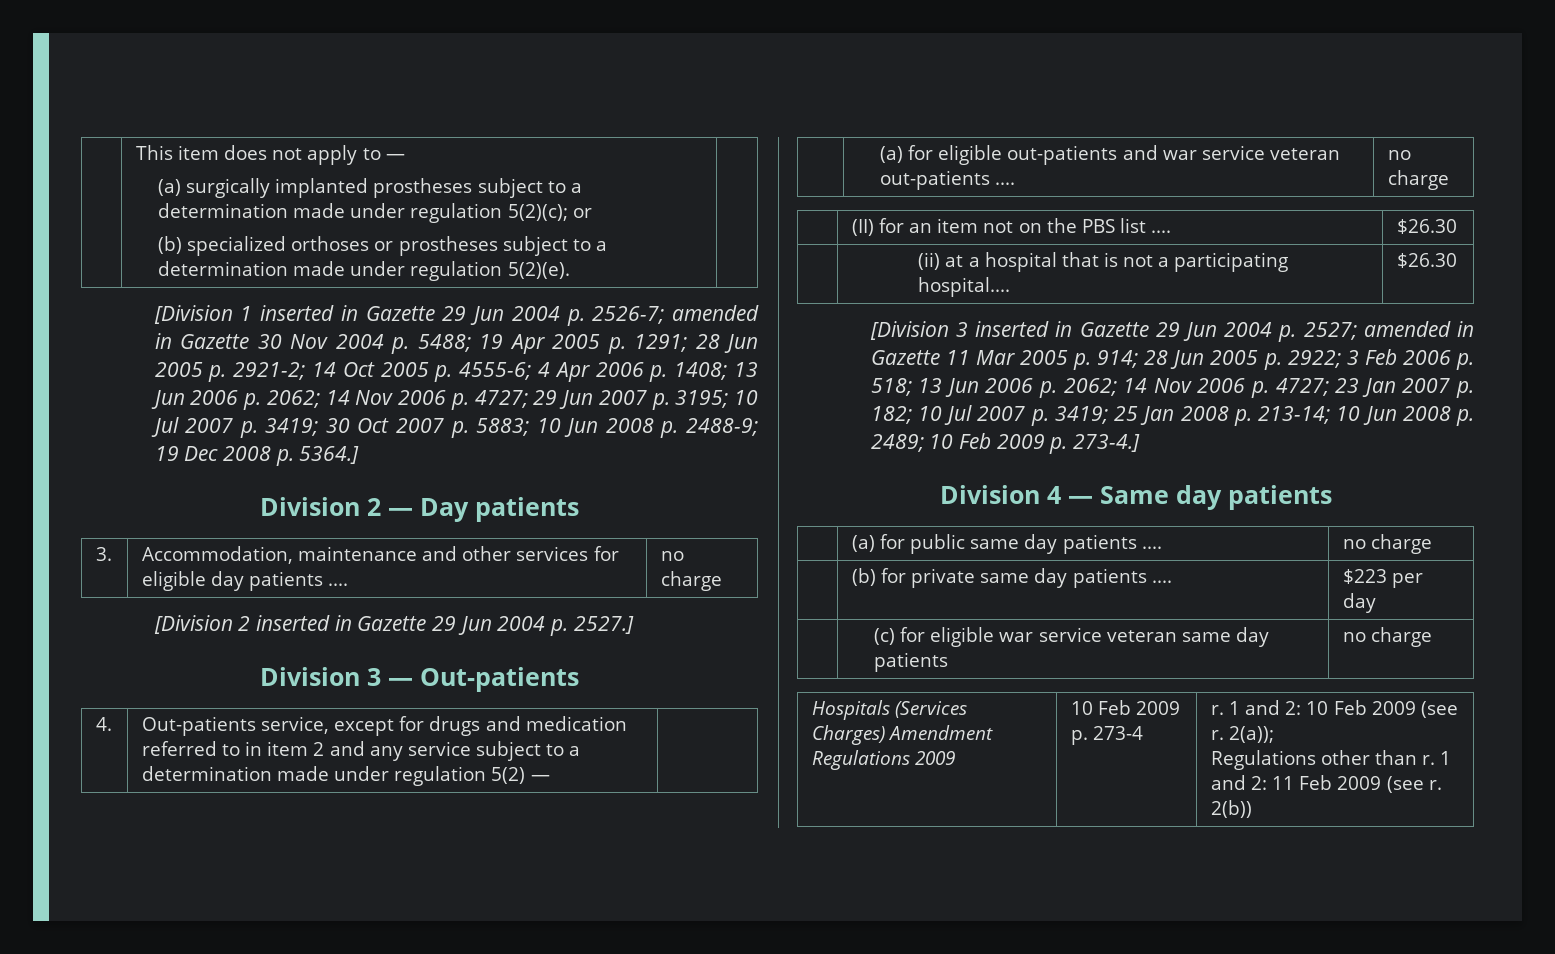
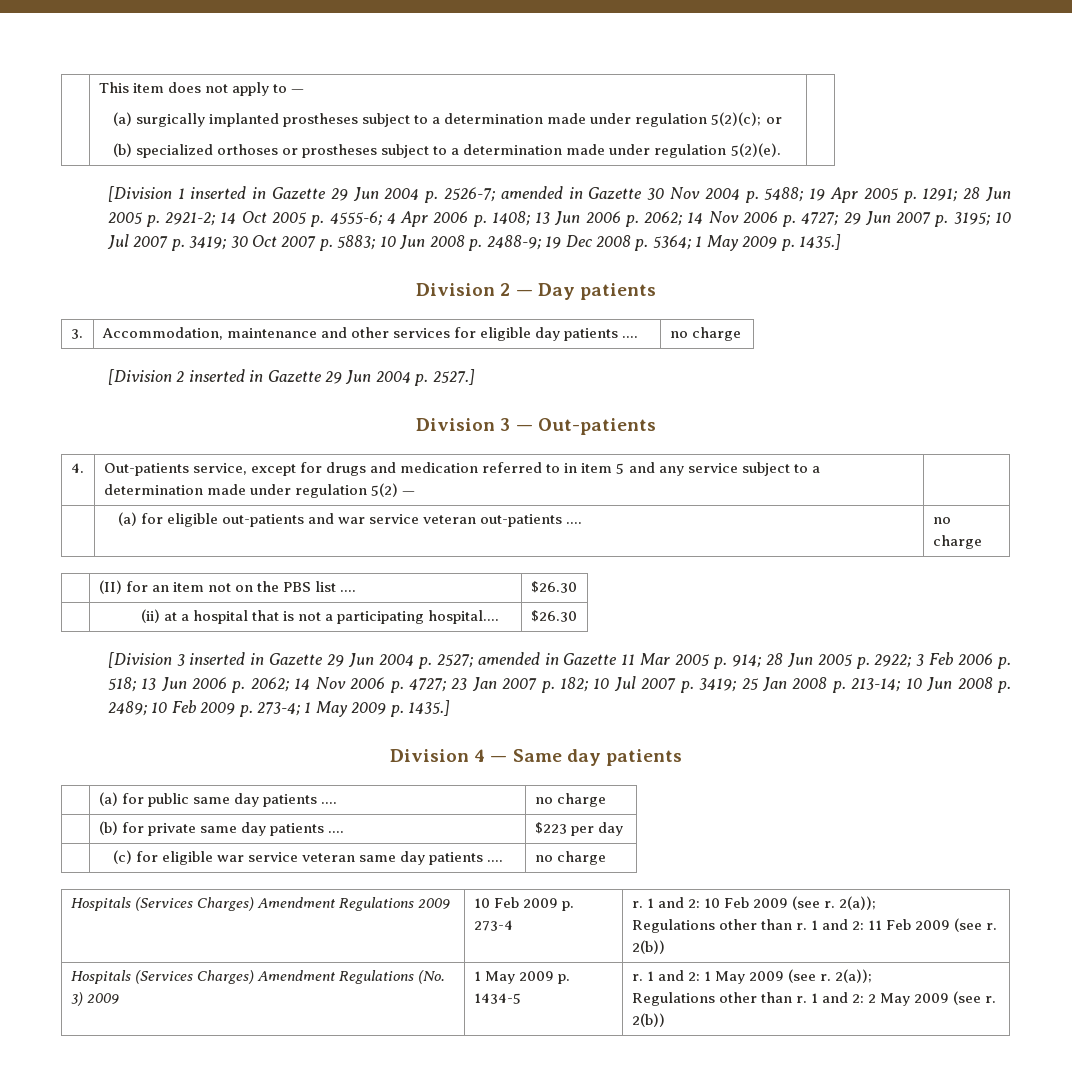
[299,446,360,464] 5364.] -> [652,234,842,251] 5364; 1 May 2009 p. 1435.]
[313,742,325,756] 2 -> [616,463,625,474] 5
[1073,434,1141,452] 273-4.] -> [256,700,451,717] 273-4; 1 May 2009 p. 1435.]
(949, 662) none -> [487,860,504,862] ....
(1252, 809) none -> [70,970,446,984] [70,992,119,1006] [473,971,571,984] [473,993,521,1004] [631,969,873,984] [631,991,997,1006] [631,1013,665,1027] // Hospitals (Services Charges) Amendment Regulations (No. 3) 2009 | 1 May 2009 p. 1434-5 | r. 1 and 2: 1 May 2009 (see r. 2(a)); // Regulations other than r. 1 and 2: 2 May 2009 (see r. 2(b))

